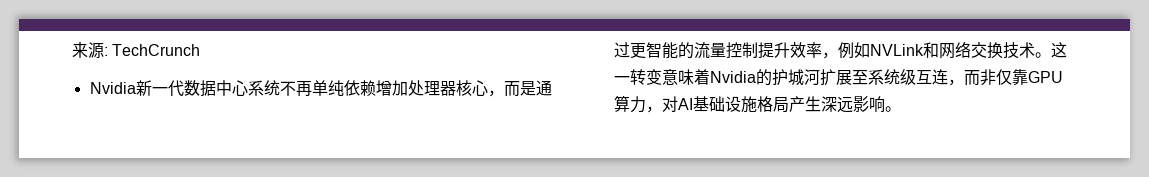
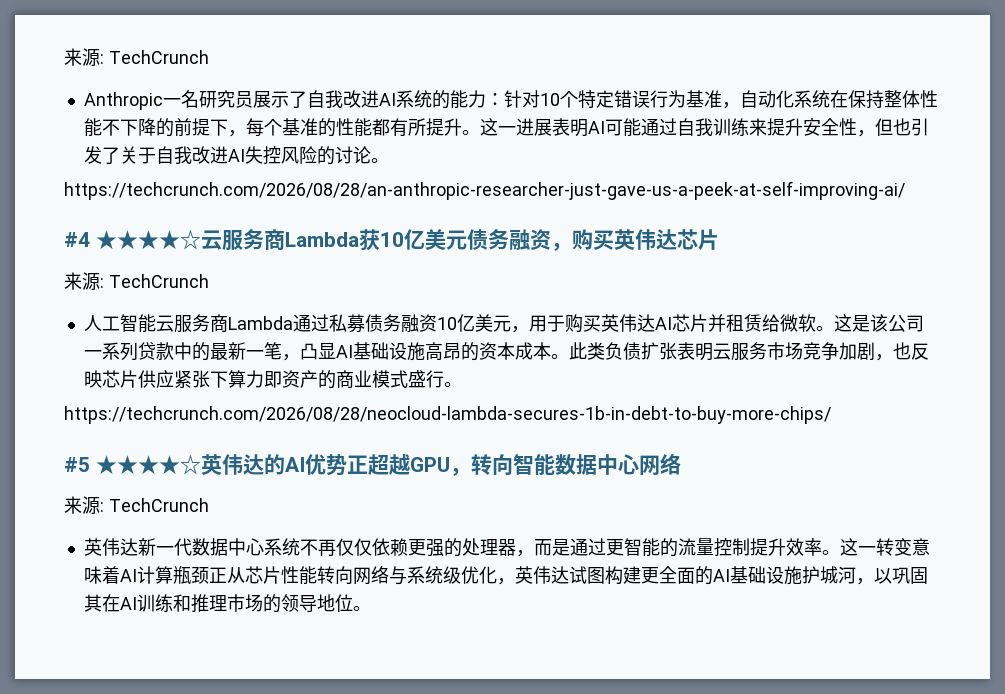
[72,42,201,59] [89,82,136,94] 来源: TechCrunch // Nvidia -> [64,48,209,67] [83,90,938,110] [83,118,929,137] [83,146,389,165] [64,181,905,200] [64,229,719,251] [64,272,209,291] [83,314,924,333] [83,342,929,361] [83,370,462,389] [64,406,831,424] [64,453,681,476] [64,496,209,515] [83,538,138,556] 来源: TechCrunch // Anthropic一名研究员展示了自我改进AI系统的能力：针对10个特定错误行为基准，自动化系统在保持整体性能不下降的前提下，每个基准的性能都有所提升。这一进展表明AI可能通过自我训练来提升安全性，但也引发了关于自我改进AI失控风险的讨论。 // https://techcrunch.com/2026/08/28/an-anthropic-researcher-just-gave-us-a-peek-at-self-improving-ai/ // #4 ★★★★☆云服务商Lambda获10亿美元债务融资，购买英伟达芯片 // 来源: TechCrunch // 人工智能云服务商Lambda通过私募债务融资10亿美元，用于购买英伟达AI芯片并租赁给微软。这是该公司一系列贷款中的最新一笔，凸显AI基础设施高昂的资本成本。此类负债扩张表明云服务市场竞争加剧，也反映芯片供应紧张下算力即资产的商业模式盛行。 // https://techcrunch.com/2026/08/28/neocloud-lambda-secures-1b-in-debt-to-buy-more-chips/ // #5 ★★★★☆英伟达的AI优势正超越GPU，转向智能数据中心网络 // 来源: TechCrunch // 英伟达
[311,80,488,96] 单纯依赖增加处理器核心 -> [335,538,516,557] 仅仅依赖更强的处理器
[821,41,1067,59] [613,69,1063,86] [613,95,885,113] ，例如NVLink和网络交换技术。这一转变意味着Nvidia的护城河扩展至系统级互连，而非仅靠GPU算力，对AI基础设施格局产生深远影响 -> [821,538,930,556] [83,566,928,585] [83,594,353,613] 。这一转变意味着AI计算瓶颈正从芯片性能转向网络与系统级优化，英伟达试图构建更全面的AI基础设施护城河，以巩固其在AI训练和推理市场的领导地位

